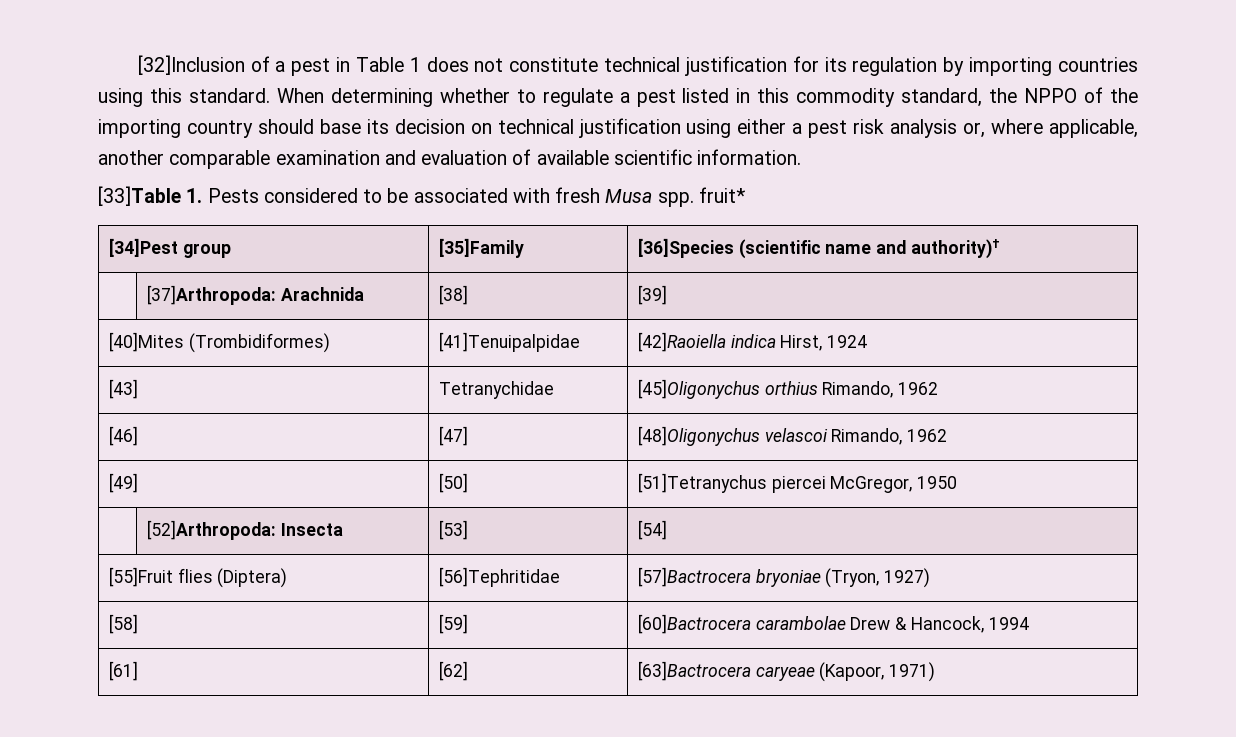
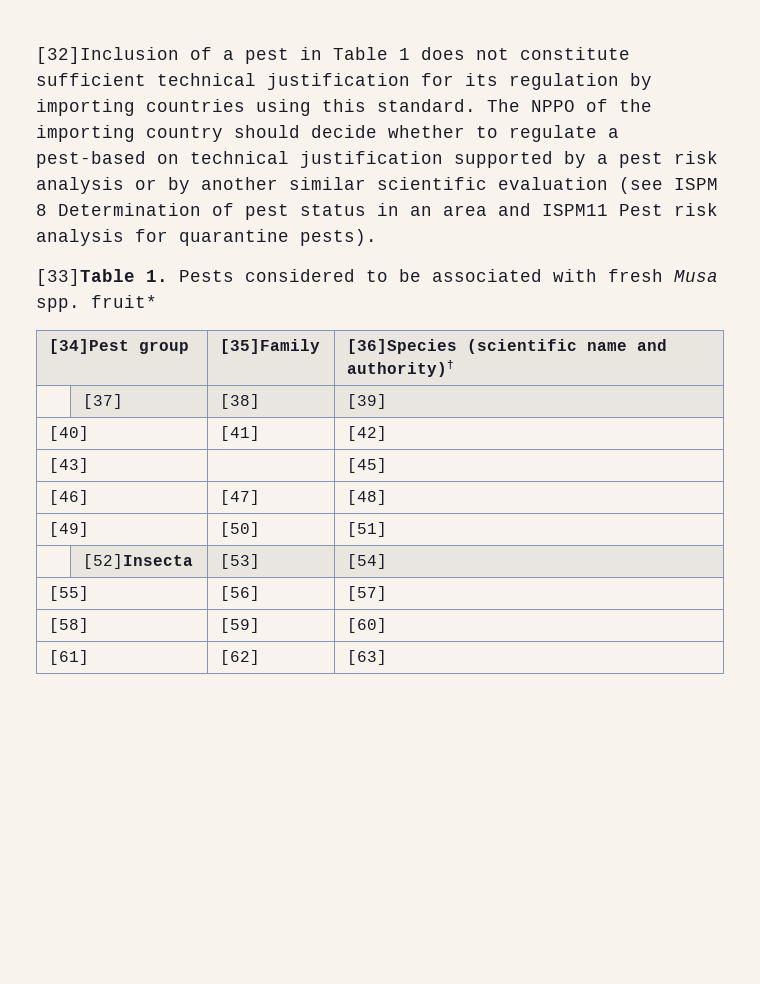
(599, 64) none -> [36,73,146,86] sufficient
[276,88,1018,107] When determining whether to regulate a pest listed in this commodity standard, the -> [487,99,520,112] The
[319,119,465,134] base its decision -> [311,125,619,142] [36,151,146,168] decide whether to regulate a pest-based
[686,119,787,138] using either -> [454,151,586,168] supported by
[963,119,1138,138] [98,149,802,169] or, where applicable, another comparable examination and evaluation of available scientific information. -> [135,177,718,194] [36,203,718,220] [36,229,377,246] or by another similar scientific evaluation (see ISPM 8 Determination of pest status in an area and ISPM11 Pest risk analysis for quarantine pests).
[147,285,364,305] [37]Arthropoda: Arachnida -> [82,394,123,409] [37]
[109,332,330,353] [439,332,581,352] [638,332,868,352] [109,379,139,399] [439,381,555,399] [638,379,939,399] [109,426,139,446] [439,426,469,446] [638,426,948,446] [109,473,139,493] [439,473,469,493] [638,473,958,493] [147,520,343,540] [439,520,469,540] [638,520,668,540] [109,567,288,588] [439,567,561,587] [638,567,931,588] [109,614,139,634] [439,614,469,634] [638,614,1029,634] [109,661,139,681] [439,661,469,681] [638,661,936,682] [40]Mites (Trombidiformes) | [41]Tenuipalpidae | [42]Raoiella indica Hirst, 1924 // [43] | Tetranychidae | [45]Oligonychus orthius Rimando, 1962 // [46] | [47] | [48]Oligonychus velascoi Rimando, 1962 // [49] | [50] | [51]Tetranychus piercei McGregor, 1950 // | [52]Arthropoda: Insecta | [53] | [54] // [55]Fruit flies (Diptera) | [56]Tephritidae | [57]Bactrocera bryoniae (Tryon, 1927) // [58] | [59] | [60]Bactrocera carambolae Drew & Hancock, 1994 // [61] | [62] | [63]Bactrocera caryeae (Kapoor, 1971) -> [48,426,89,441] [219,426,260,441] [346,426,387,441] [48,458,89,473] [346,458,387,473] [48,490,89,505] [219,490,260,505] [346,490,387,505] [48,522,89,537] [219,522,260,537] [346,522,387,537] [82,554,193,569] [219,554,260,569] [346,554,387,569] [48,586,89,601] [219,586,260,601] [346,586,387,601] [48,618,89,633] [219,618,260,633] [346,618,387,633] [48,650,89,665] [219,650,260,665] [346,650,387,665] [40] | [41] | [42] // [43] | | [45] // [46] | [47] | [48] // [49] | [50] | [51] // | [52]Insecta | [53] | [54] // [55] | [56] | [57] // [58] | [59] | [60] // [61] | [62] | [63]

